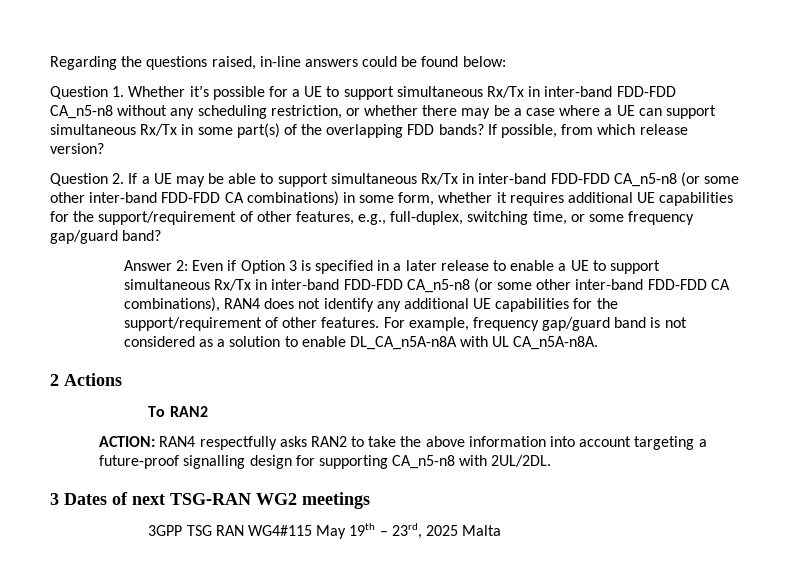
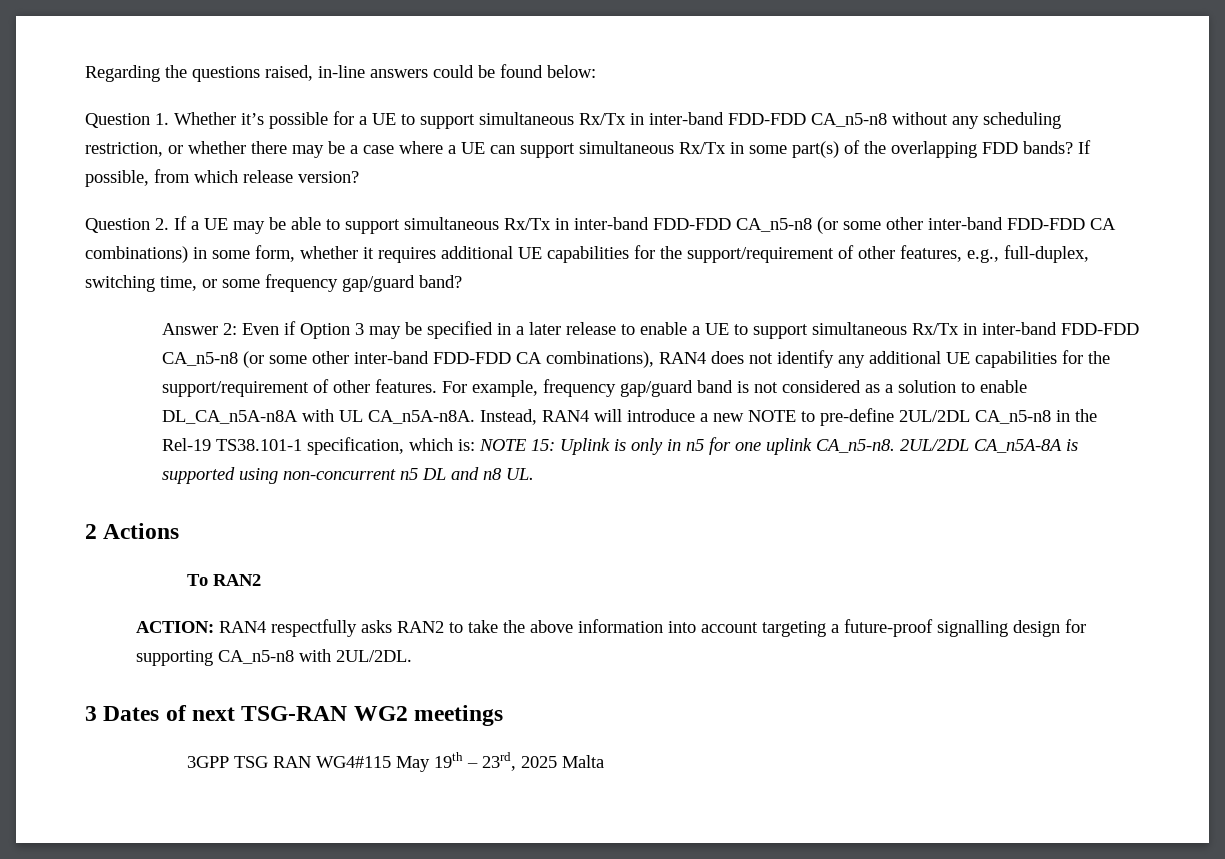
[300,260,311,271] is -> [368,322,422,339] may be
(599, 343) none -> [479,408,1097,426] [161,437,1078,455] [161,467,534,484] Instead, RAN4 will introduce a new NOTE to pre-define 2UL/2DL CA_n5-n8 in the Rel-19 TS38.101-1 specification, which is: NOTE 15: Uplink is only in n5 for one uplink CA_n5-n8. 2UL/2DL CA_n5A-8A is supported using non-concurrent n5 DL and n8 UL.

